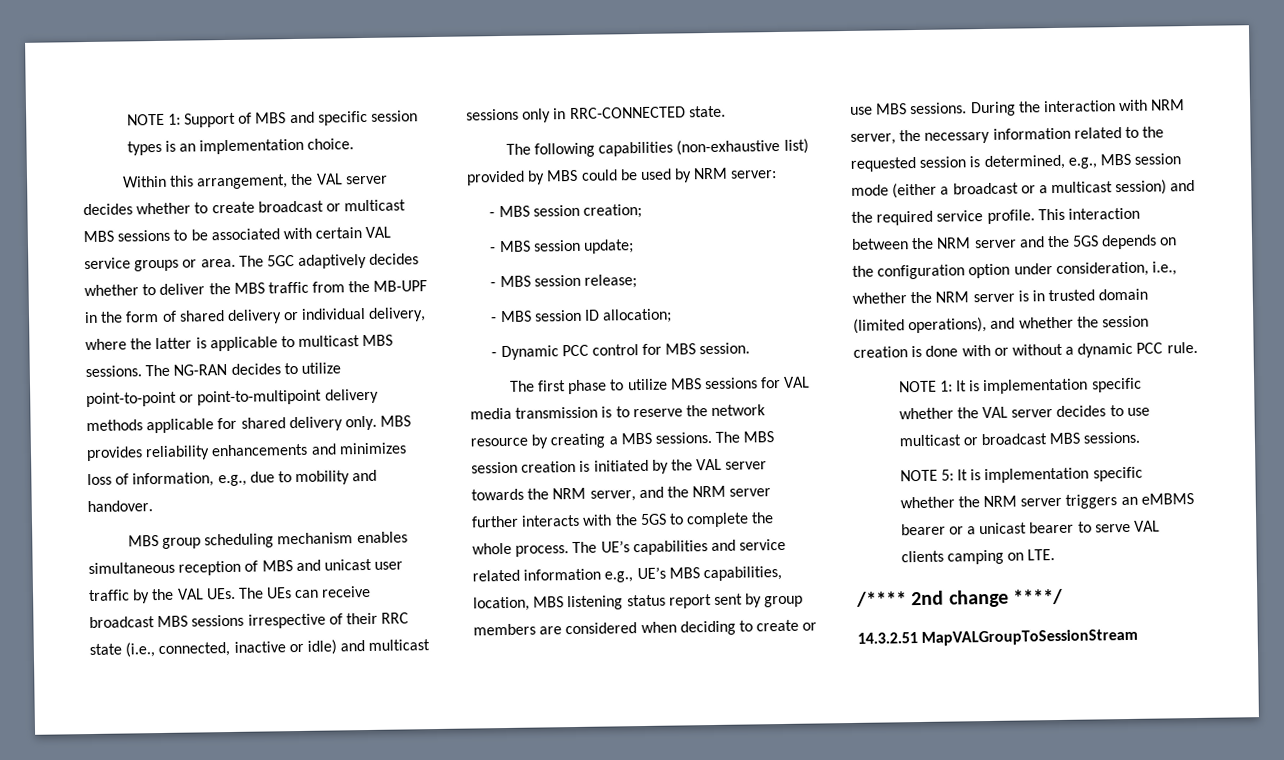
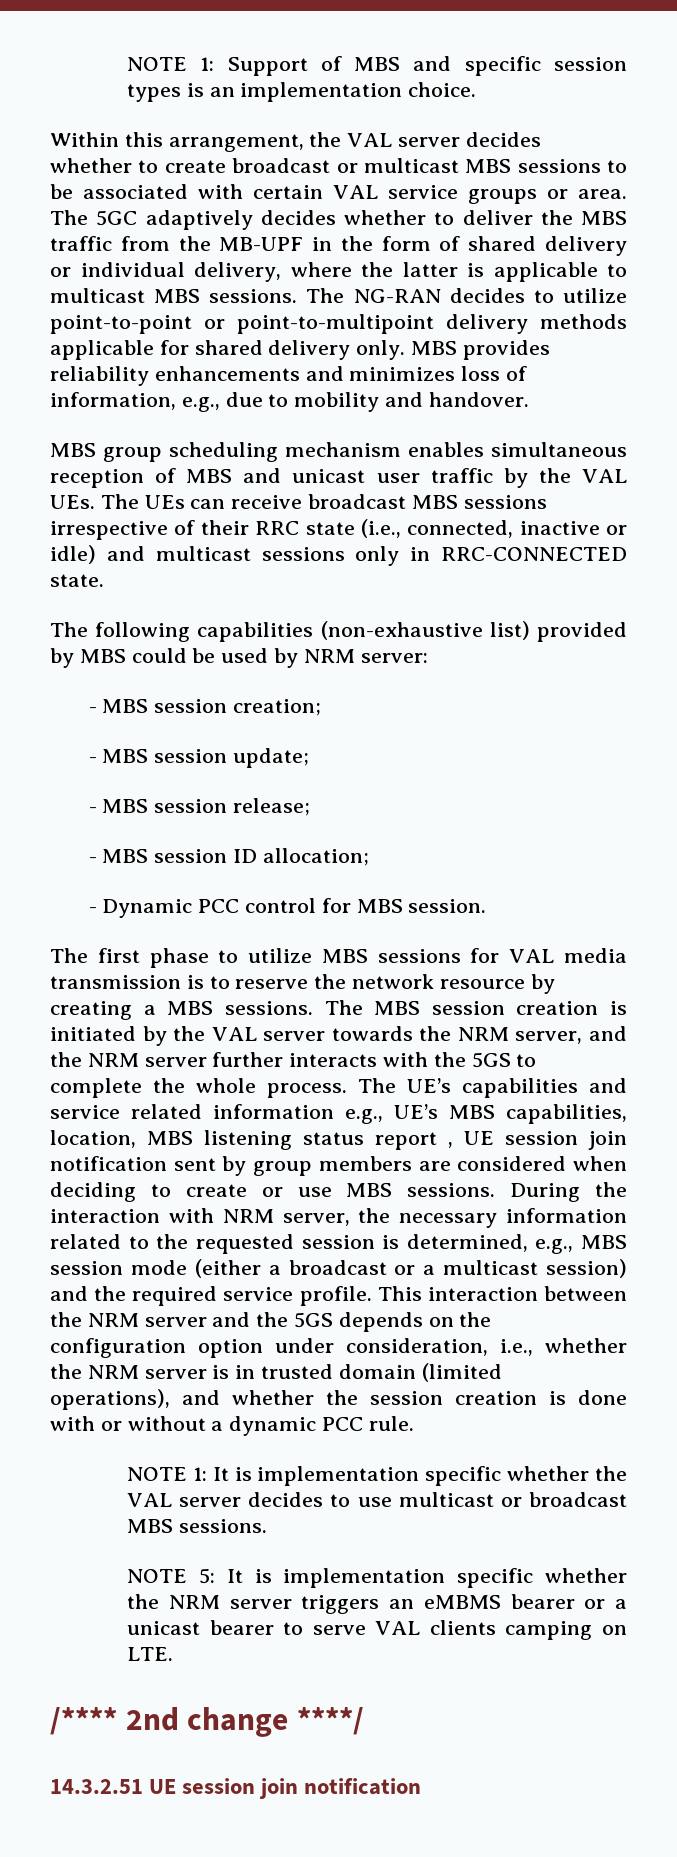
(712, 601) none -> [448,1131,627,1150] [50,1156,167,1171] , UE session join notification
[921,628,1139,646] MapVALGroupToSessionStream -> [149,1778,422,1799] UE session join notification

